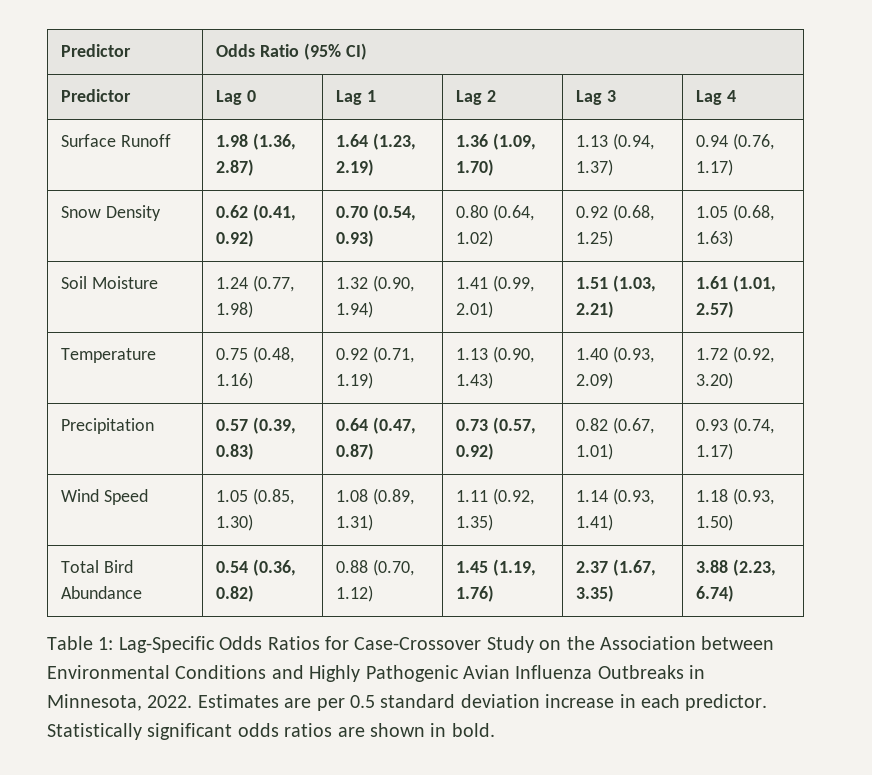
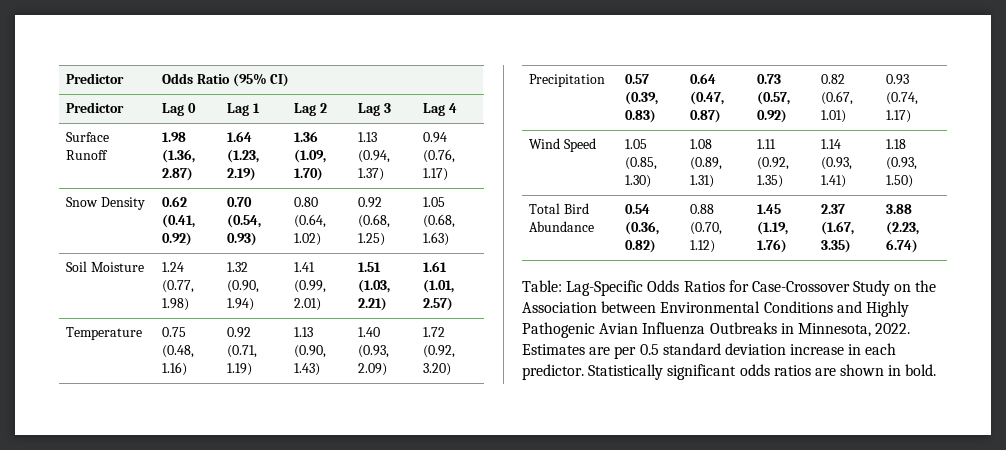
[47,636,114,650] Table 1: -> [522,280,562,292] Table:

